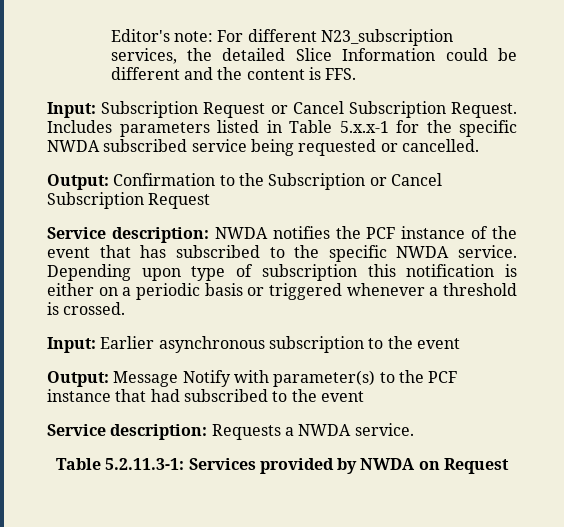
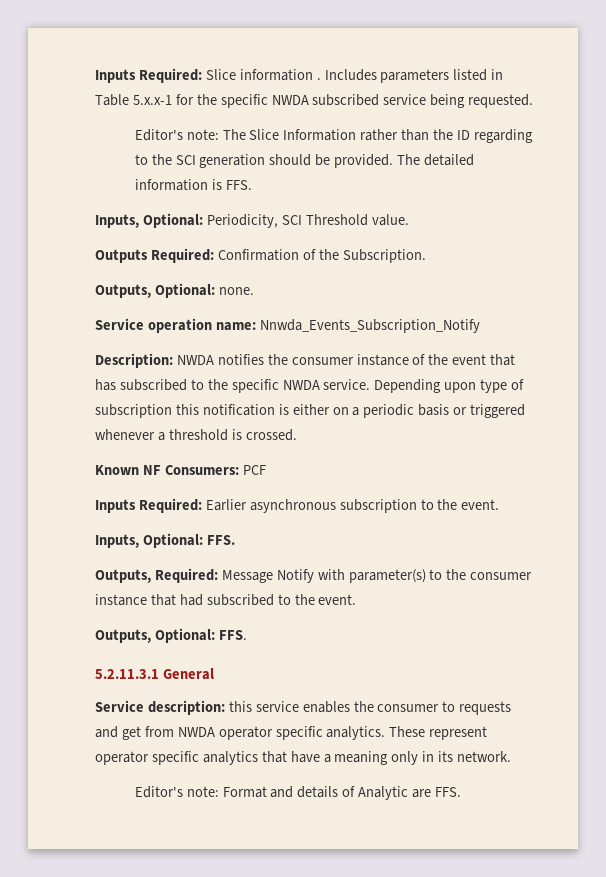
[110,29,453,46] [110,48,517,64] [110,67,357,80] [47,101,518,118] Editor's note: For different N23_subscription services, the detailed Slice Information could be different and the content is FFS. // Input: Subscription Request or Cancel Subscription Request. -> [95,68,321,83] Inputs Required: Slice information .
[298,139,479,156] [47,173,442,190] [47,192,211,209] [47,227,209,243] requested or cancelled. // Output: Confirmation to the Subscription or Cancel Subscription Request // Service description: -> [468,94,534,108] [134,129,533,143] [134,154,475,168] [134,179,252,191] [95,213,409,228] [95,248,426,263] [95,283,254,298] [95,318,480,333] [95,353,173,368] requested. // Editor's note: The Slice Information rather than the ID regarding to the SCI generation should be provided. The detailed information is FFS. // Inputs, Optional: Periodicity, SCI Threshold value. // Outputs Required: Confirmation of the Subscription. // Outputs, Optional: none. // Service operation name: Nnwda_Events_Subscription_Notify // Description:
[366,227,396,239] PCF -> [291,357,354,365] consumer
[47,337,96,353] Input: -> [95,465,266,475] [95,498,202,513] Known NF Consumers: PCF // Inputs Required:
[416,338,460,349] [47,371,109,387] event // Output: -> [461,499,500,510] [95,533,235,548] [95,568,218,583] event. // Inputs, Optional: FFS. // Outputs, Required:
[428,371,458,383] PCF -> [470,572,533,580] consumer
[320,391,364,402] [47,423,414,440] [55,458,510,474] event // Service description: Requests a NWDA service. // Table 5.2.11.3-1: Services provided by NWDA on Request -> [318,594,357,605] [95,628,247,643] [95,668,214,680] [95,700,512,715] [95,726,488,740] [95,751,512,765] [134,786,462,800] event. // Outputs, Optional: FFS. // 5.2.11.3.1 General // Service description: this service enables the consumer to requests and get from NWDA operator specific analytics. These represent operator specific analytics that have a meaning only in its network. // Editor's note: Format and details of Analytic are FFS.

